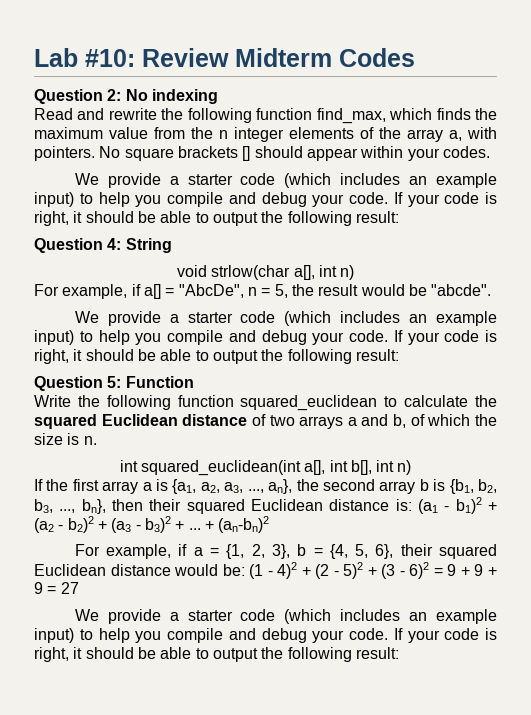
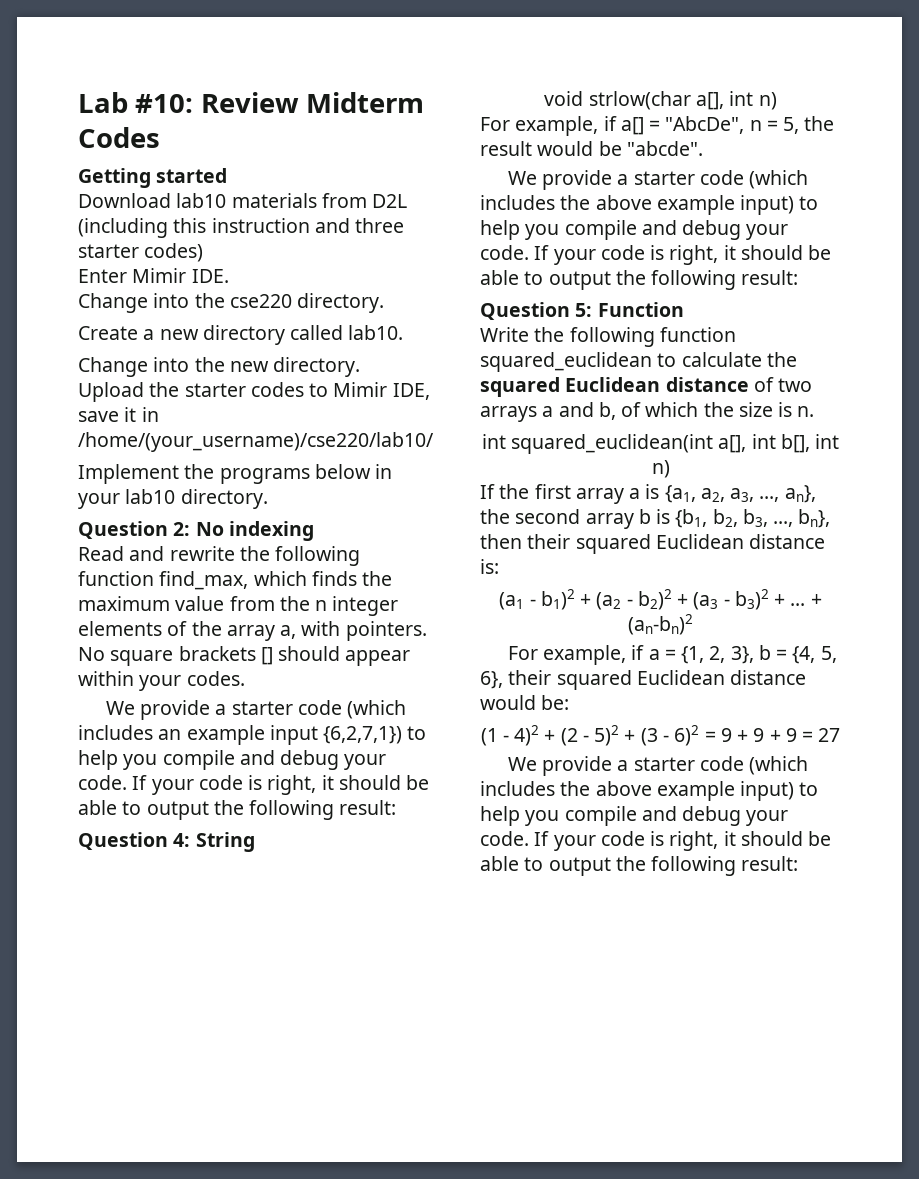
(415, 57) none -> [78,168,228,188] [78,193,408,208] [78,218,405,238] [78,243,204,262] [78,268,229,283] [78,293,385,313] [78,325,404,345] [78,357,361,377] [78,382,430,402] [78,407,159,422] [78,432,434,452] [78,464,393,484] [78,489,268,509] // Getting started // Download lab10 materials from D2L (including this instruction and three starter codes) // Enter Mimir IDE. // Change into the cse220 directory. // Create a new directory called lab10. // Change into the new directory. // Upload the starter codes to Mimir IDE, save it in /home/(your_username)/cse220/lab10/ // Implement the programs below in your lab10 directory.
[34,192,74,207] input) -> [269,725,403,745] input {6,2,7,1})
[409,314,428,323] an -> [560,195,652,210] the above
(412, 505) none -> (499, 566) //
(245, 570) none -> (570, 702) //
[409,612,428,621] an -> [560,781,652,796] the above

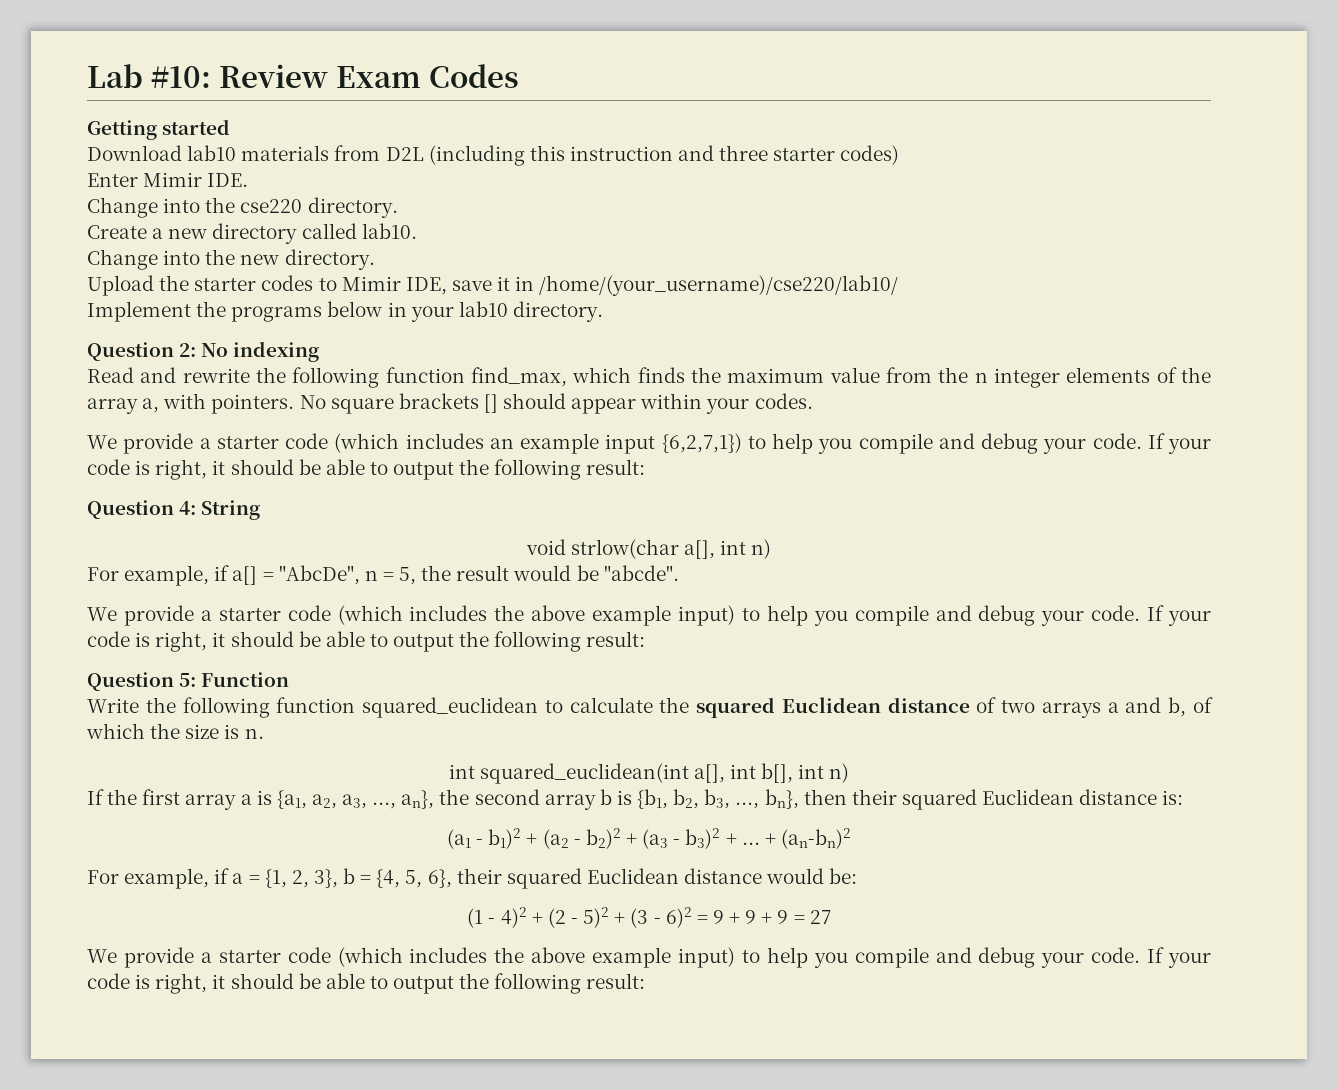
[306,92,425,113] Midterm -> [335,66,421,88] Exam

